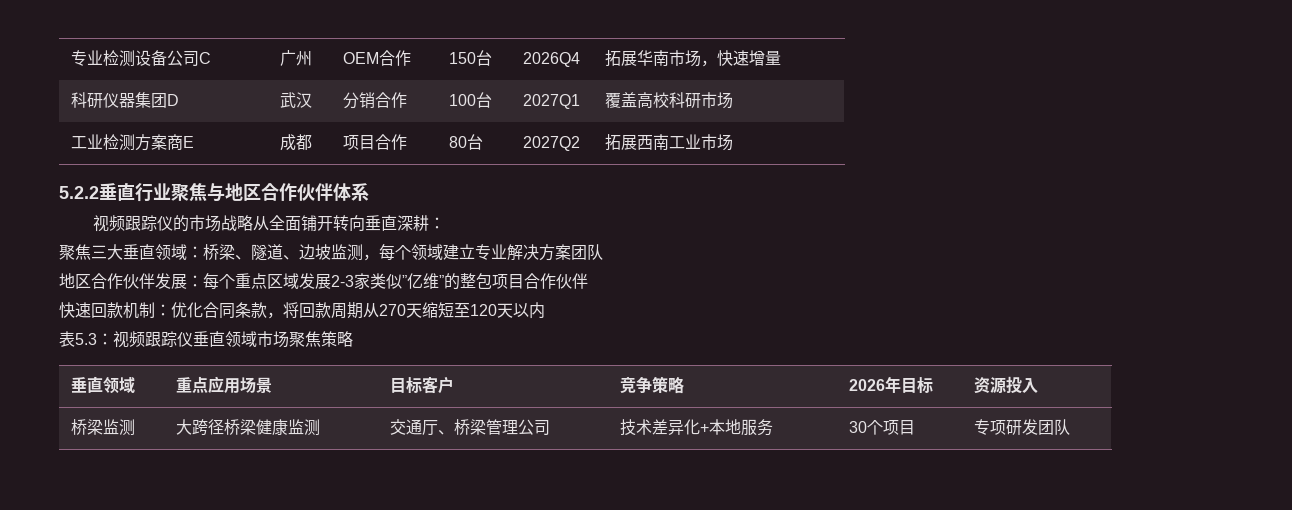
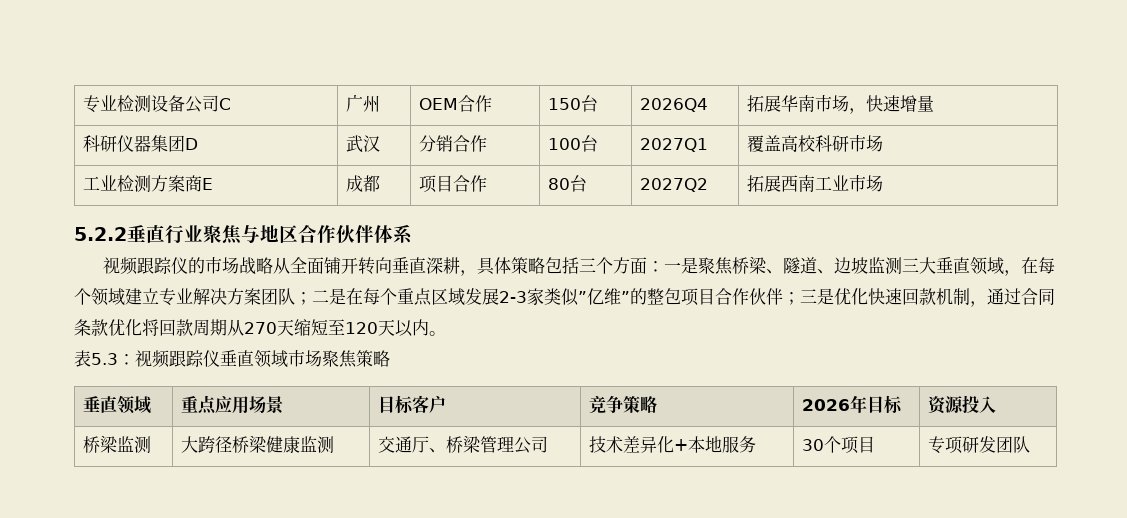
[428,217,445,229] [59,244,203,260] ： // 聚焦三大垂直领域： -> [460,257,734,276] ，具体策略包括三个方面：一是聚焦
[363,254,379,261] ， -> [902,257,1039,276] 三大垂直领域，在
[59,273,203,289] // 地区合作伙伴发展： -> [295,288,363,305] ；二是在
(588, 281) // -> [783,288,868,305] ；三是优化
[155,302,203,318] ：优化 -> [970,288,1021,307] ，通过
[267,312,283,319] ， -> [108,319,142,336] 优化
(545, 310) none -> [429,331,446,336] 。

